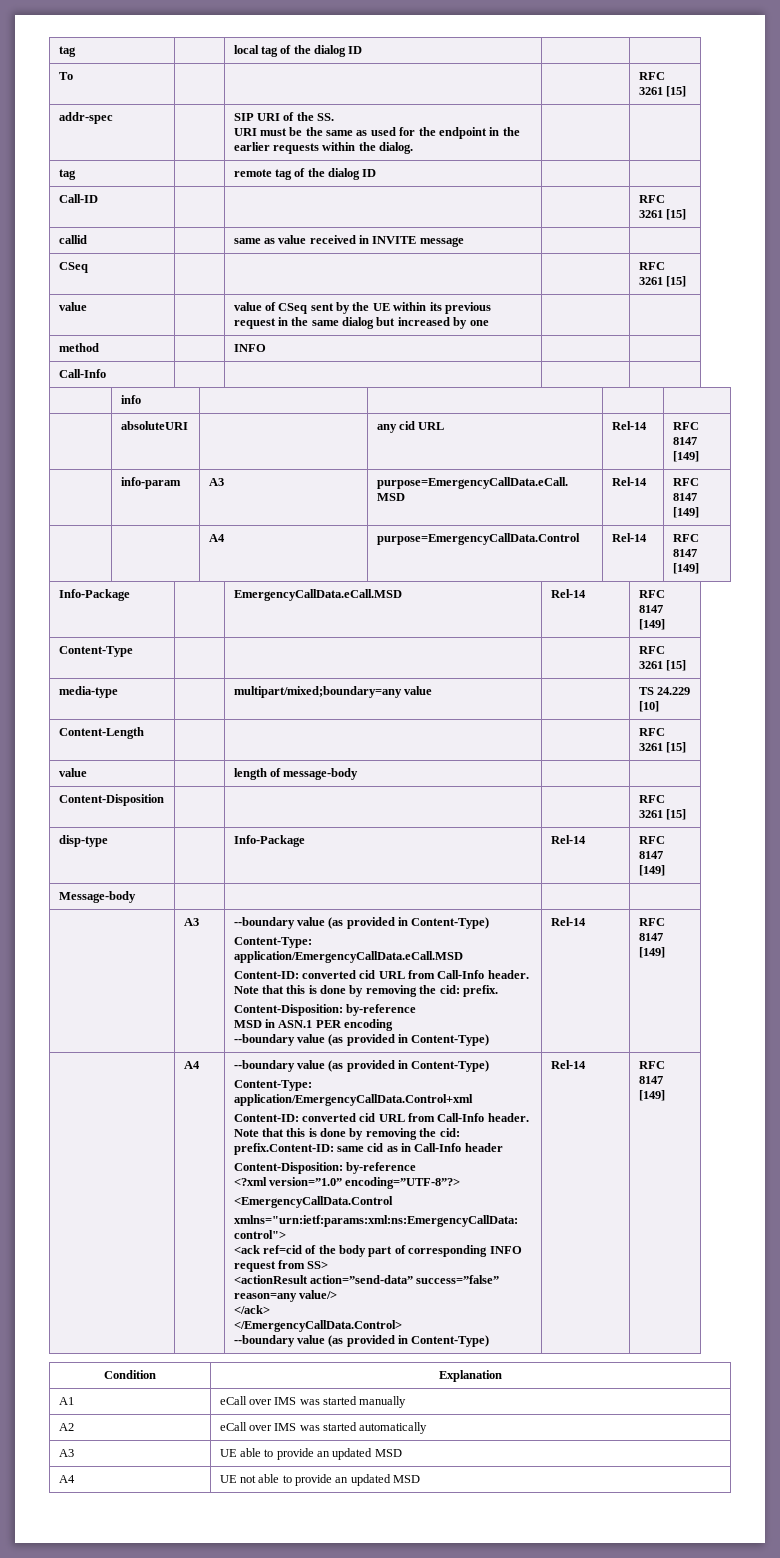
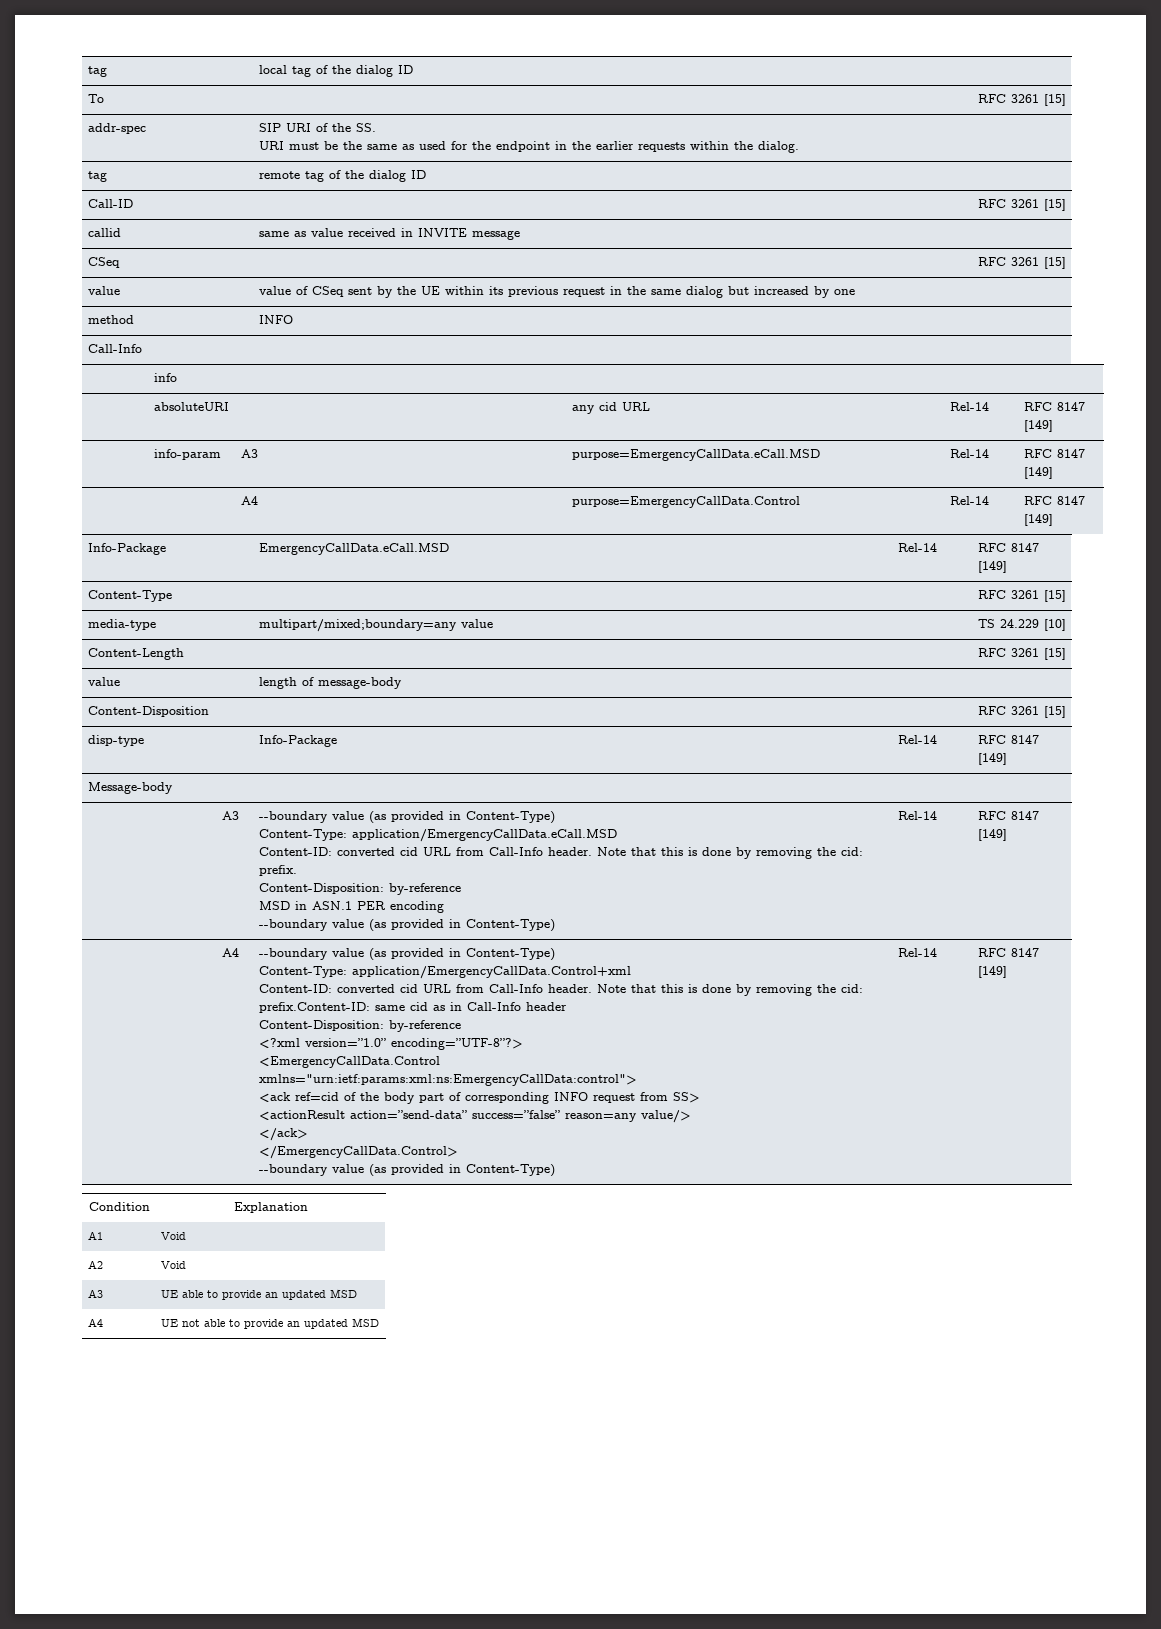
[219,1396,407,1408] [58,1423,74,1431] [219,1422,428,1434] eCall over IMS was started manually // A2 | eCall over IMS was started automatically -> [160,1232,186,1240] [87,1260,103,1269] [160,1261,186,1269] Void // A2 | Void

